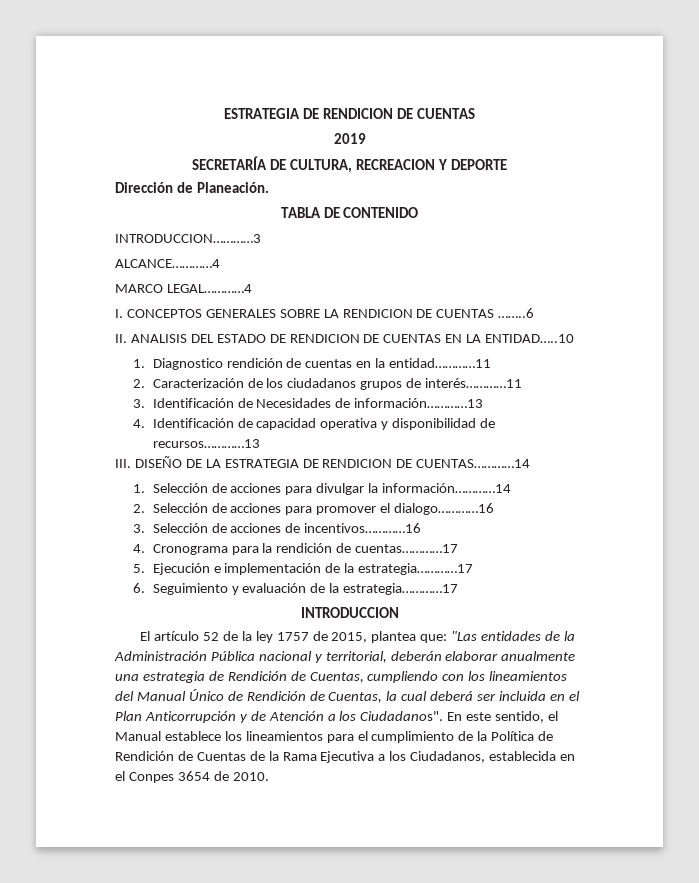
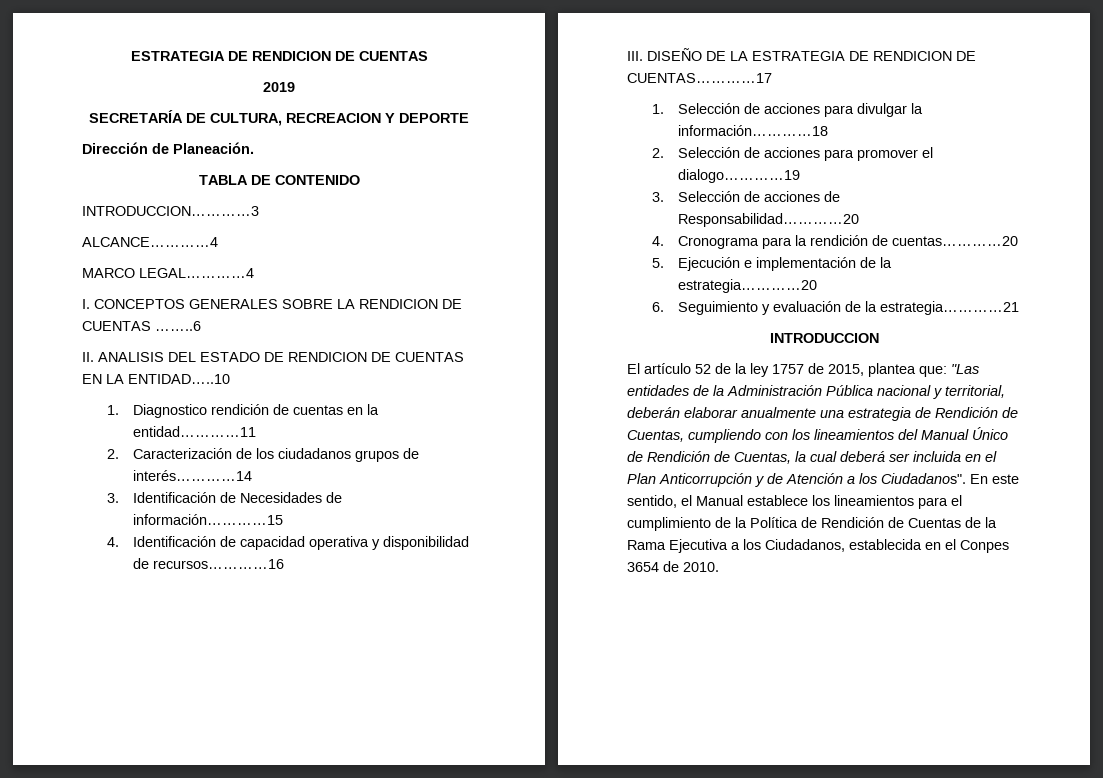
[425,378,523,388] interés…………11 -> [132,470,252,481] interés…………14
[354,398,484,408] información…………13 -> [132,514,283,525] información…………15
[152,439,260,448] recursos…………13 -> [152,559,284,569] recursos…………16
[416,459,531,468] CUENTAS…………14 -> [627,73,772,83] CUENTAS…………17
[382,483,512,493] información…………14 -> [677,125,828,136] información…………18
[394,503,495,515] dialogo…………16 -> [677,169,800,183] dialogo…………19
[304,523,422,533] incentivos…………16 -> [677,213,859,227] Responsabilidad…………20
[355,544,459,553] cuentas…………17 -> [891,236,1018,246] cuentas…………20
[358,563,474,575] estrategia…………17 -> [677,279,817,293] estrategia…………20
[343,583,459,595] estrategia…………17 -> [879,301,1019,315] estrategia…………21

